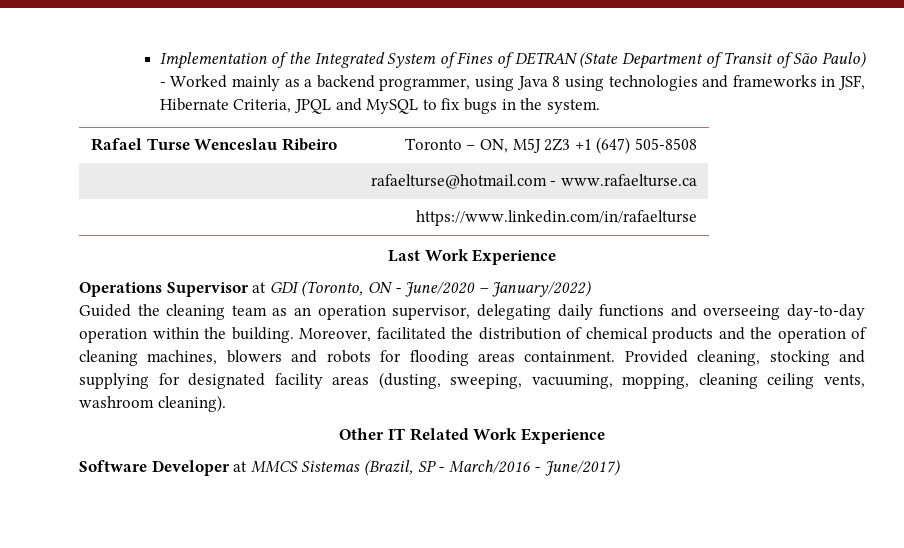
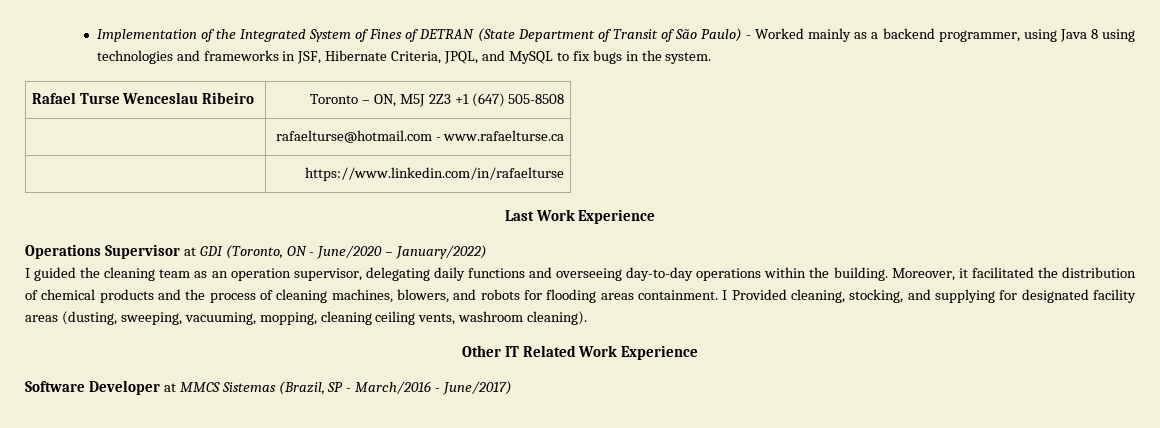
[293,99,331,114] JPQL -> [444,51,479,64] JPQL,
[79,304,131,317] Guided -> [25,267,77,281] I guided
[79,328,147,343] operation -> [696,268,762,281] operations
(371, 335) none -> [958,268,968,278] it
[777,328,846,343] operation -> [209,293,256,303] process
[226,350,282,363] blowers -> [397,289,449,303] blowers,
(616, 356) none -> [722,290,728,300] I
[769,350,830,366] stocking -> [849,289,904,303] stocking,

